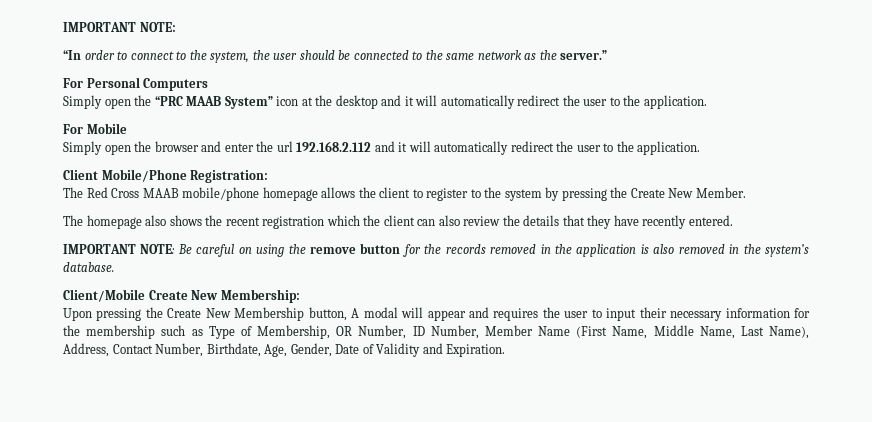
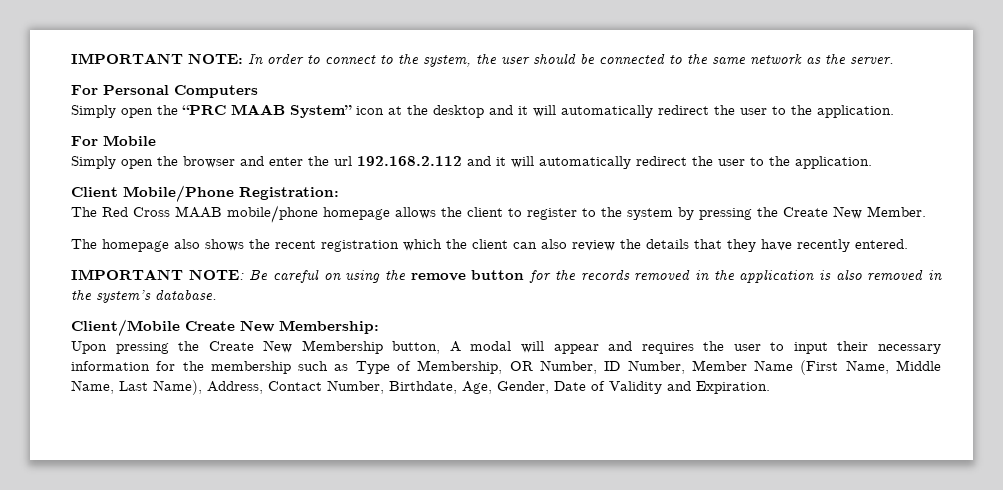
[63,22,176,32] [63,50,81,60] IMPORTANT NOTE: // “In -> [71,53,263,65] IMPORTANT NOTE: In
[560,50,608,60] server.” -> [850,57,894,64] server.

